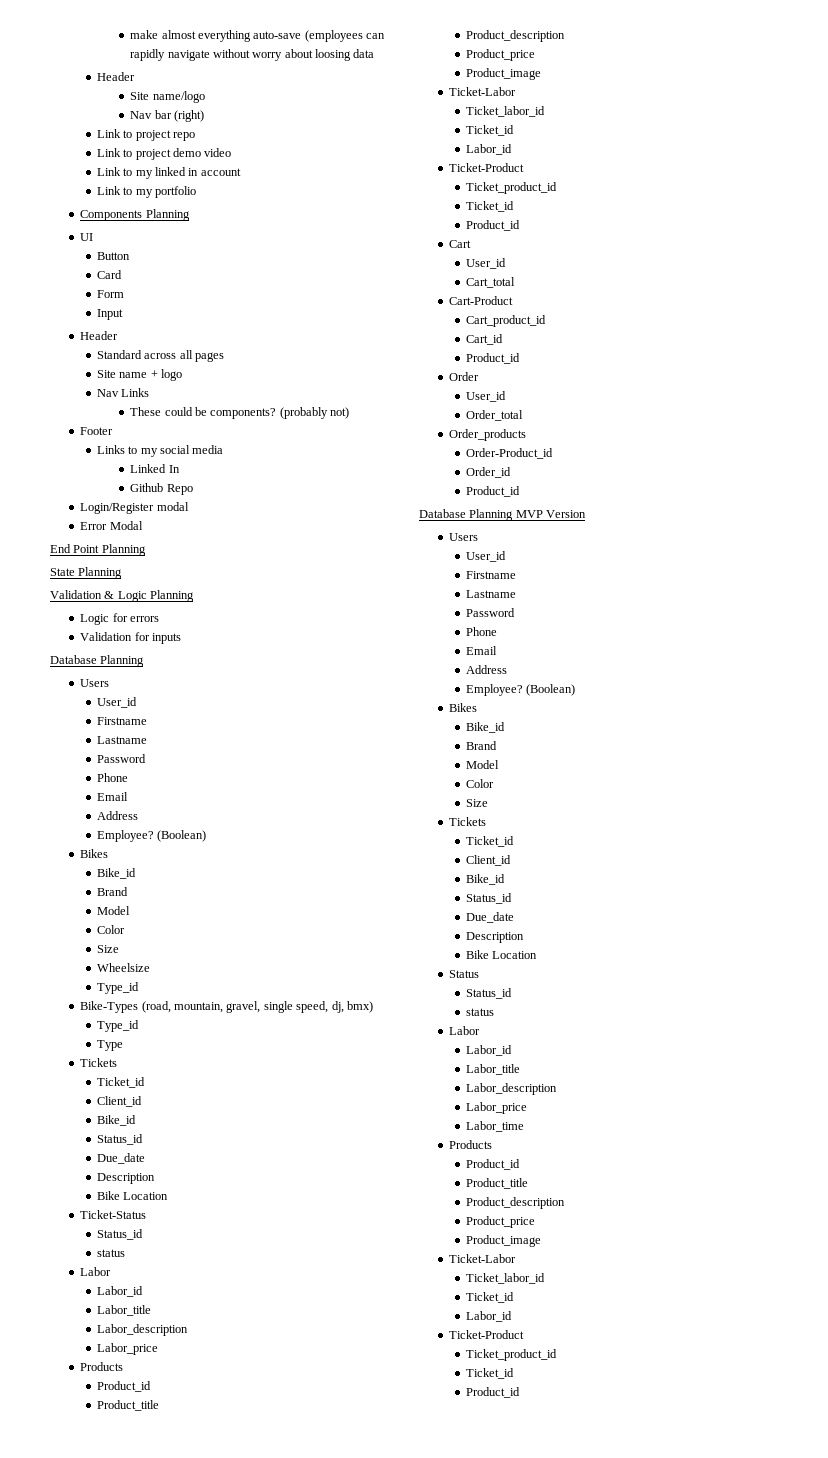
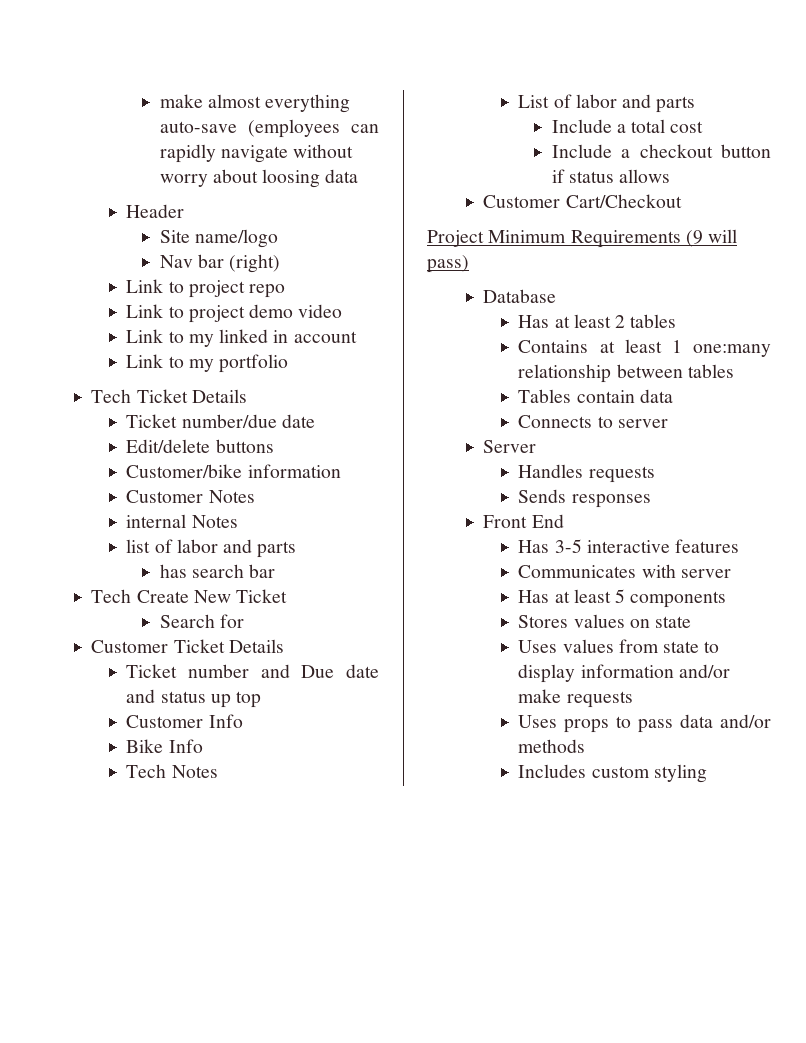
[80,209,190,221] [80,233,94,241] [96,252,130,260] [96,270,122,279] [96,290,124,298] [96,309,123,320] [80,331,119,340] [96,350,225,362] [96,369,183,381] [96,388,150,397] [130,407,350,419] [80,427,114,435] [96,445,224,457] [130,464,180,473] [130,483,193,495] [80,502,189,514] [80,521,143,530] [50,544,146,556] [50,567,123,579] [50,590,195,602] [80,613,160,625] [80,632,182,644] [50,655,145,667] [80,679,110,687] [96,697,137,708] [96,717,147,725] [96,736,147,744] [96,754,146,763] [96,773,128,782] [96,792,128,801] [96,811,138,820] [96,830,207,842] [80,849,109,858] [96,868,136,879] [96,887,128,896] [96,906,130,915] [96,925,125,934] [96,945,119,953] [96,963,150,972] [96,982,139,994] [80,1001,373,1013] [96,1020,139,1032] [96,1040,123,1051] [80,1058,118,1067] [96,1077,145,1088] [96,1096,142,1107] [96,1115,136,1126] [96,1134,143,1145] [96,1153,145,1164] [96,1173,155,1184] [96,1191,169,1200] [80,1210,147,1219] [96,1229,143,1240] [96,1249,125,1257] [80,1267,112,1276] [96,1286,143,1297] [96,1305,151,1316] [96,1324,188,1336] [96,1343,158,1355] [80,1362,124,1371] [96,1381,151,1392] [96,1400,159,1411] [465,30,565,42] [465,49,535,61] [465,68,541,80] [449,87,517,96] [465,106,545,117] [465,125,514,136] [465,144,512,155] [449,163,525,172] [465,182,557,194] [465,201,514,212] [465,220,520,231] [449,240,472,248] [465,258,506,269] [465,277,515,288] [449,296,514,305] [465,315,546,327] [465,334,503,345] [465,353,520,364] [449,372,480,381] [465,391,506,402] [465,410,523,421] [449,429,527,441] [465,448,553,459] [465,467,511,478] [465,486,520,497] [419,509,587,521] [449,533,479,541] [465,551,506,562] [465,571,516,579] [465,590,516,598] [465,608,515,617] [465,627,497,636] [465,646,497,655] [465,665,507,674] [465,684,576,696] [449,703,478,712] [465,722,505,733] [465,741,497,750] [465,760,499,769] [465,779,494,788] [465,799,488,807] [449,817,487,826] [465,836,514,847] [465,855,511,866] [465,874,505,885] [465,893,512,904] [465,912,514,923] [465,932,524,943] [465,950,538,959] [449,970,480,978] [465,988,512,999] [465,1008,494,1016] [449,1026,481,1035] [465,1045,512,1056] [465,1064,520,1075] [465,1083,557,1095] [465,1102,527,1114] [465,1121,524,1132] [449,1140,493,1149] [465,1159,520,1170] [465,1178,528,1189] [465,1197,565,1209] [465,1216,535,1228] [465,1235,541,1247] [449,1254,517,1263] [465,1273,545,1284] [465,1292,514,1303] [465,1311,512,1322] [449,1330,525,1339] [465,1349,557,1361] [465,1368,514,1379] [465,1387,520,1398] Components Planning // UI // Button // Card // Form // Input // Header // Standard across all pages // Site name + logo // Nav Links // These could be components? (probably not) // Footer // Links to my social media // Linked In // Github Repo // Login/Register modal // Error Modal // End Point Planning // State Planning // Validation & Logic Planning // Logic for errors // Validation for inputs // Database Planning // Users // User_id // Firstname // Lastname // Password // Phone // Email // Address // Employee? (Boolean) // Bikes // Bike_id // Brand // Model // Color // Size // Wheelsize // Type_id // Bike-Types (road, mountain, gravel, single speed, dj, bmx) // Type_id // Type // Tickets // Ticket_id // Client_id // Bike_id // Status_id // Due_date // Description // Bike Location // Ticket-Status // Status_id // status // Labor // Labor_id // Labor_title // Labor_description // Labor_price // Products // Product_id // Product_title // Product_description // Product_price // Product_image // Ticket-Labor // Ticket_labor_id // Ticket_id // Labor_id // Ticket-Product // Ticket_product_id // Ticket_id // Product_id // Cart // User_id // Cart_total // Cart-Product // Cart_product_id // Cart_id // Product_id // Order // User_id // Order_total // Order_products // Order-Product_id // Order_id // Product_id // Database Planning MVP Version // Users // User_id // Firstname // Lastname // Password // Phone // Email // Address // Employee? (Boolean) // Bikes // Bike_id // Brand // Model // Color // Size // Tickets // Ticket_id // Client_id // Bike_id // Status_id // Due_date // Description // Bike Location // Status // Status_id // status // Labor // Labor_id // Labor_title // Labor_description // Labor_price // Labor_time // Products // Product_id // Product_title // Product_description // Product_price // Product_image // Ticket-Labor // Ticket_labor_id // Ticket_id // Labor_id // Ticket-Product // Ticket_product_id // Ticket_id // Product_id -> [91,389,247,403] [126,414,315,428] [126,439,274,453] [126,464,341,478] [126,490,255,503] [126,514,238,528] [126,539,297,558] [159,564,276,578] [91,589,288,603] [159,614,244,628] [91,639,284,653] [126,664,379,678] [126,689,262,708] [126,714,243,728] [126,739,203,753] [126,764,218,778] [518,94,696,113] [551,119,704,133] [551,144,771,158] [551,169,671,183] [483,194,682,208] [427,229,738,248] [427,255,469,273] [483,289,557,303] [518,314,677,328] [518,339,771,357] [518,364,734,383] [518,389,673,403] [518,415,668,428] [483,440,537,453] [518,464,655,483] [518,489,651,508] [483,514,564,528] [518,539,740,553] [518,564,731,578] [518,589,727,608] [518,614,692,628] [518,639,720,653] [518,664,730,683] [518,689,633,708] [518,714,771,733] [518,739,586,753] [518,764,707,783] Tech Ticket Details // Ticket number/due date // Edit/delete buttons // Customer/bike information // Customer Notes // internal Notes // list of labor and parts // has search bar // Tech Create New Ticket // Search for // Customer Ticket Details // Ticket number and Due date and status up top // Customer Info // Bike Info // Tech Notes // List of labor and parts // Include a total cost // Include a checkout button if status allows // Customer Cart/Checkout // Project Minimum Requirements (9 will pass) // Database // Has at least 2 tables // Contains at least 1 one:many relationship between tables // Tables contain data // Connects to server // Server // Handles requests // Sends responses // Front End // Has 3-5 interactive features // Communicates with server // Has at least 5 components // Stores values on state // Uses values from state to display information and/or make requests // Uses props to pass data and/or methods // Includes custom styling

